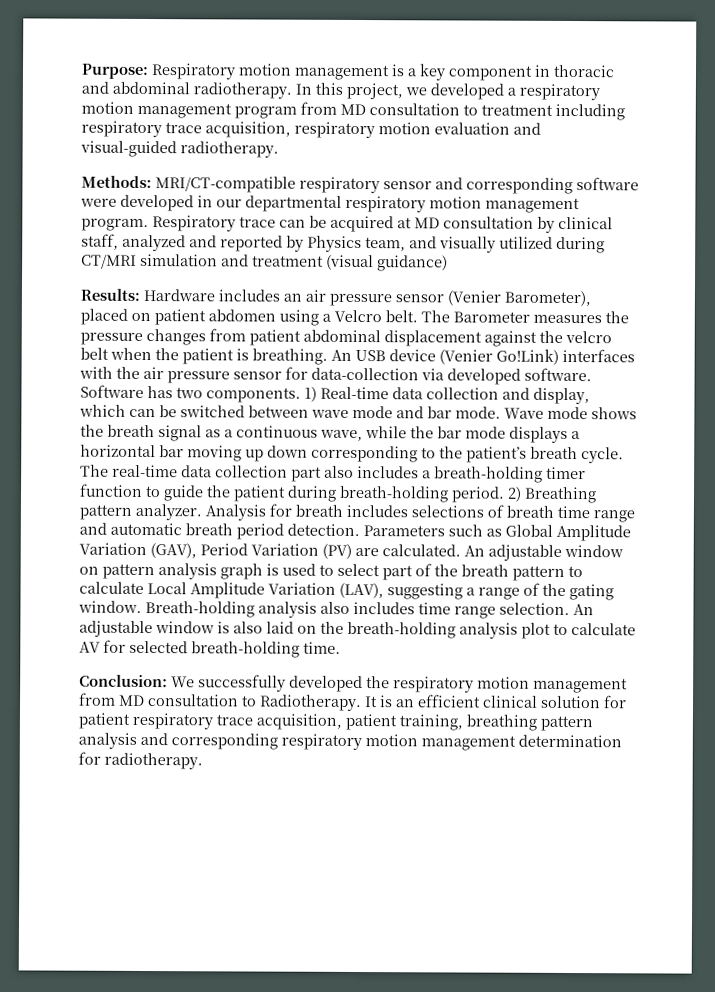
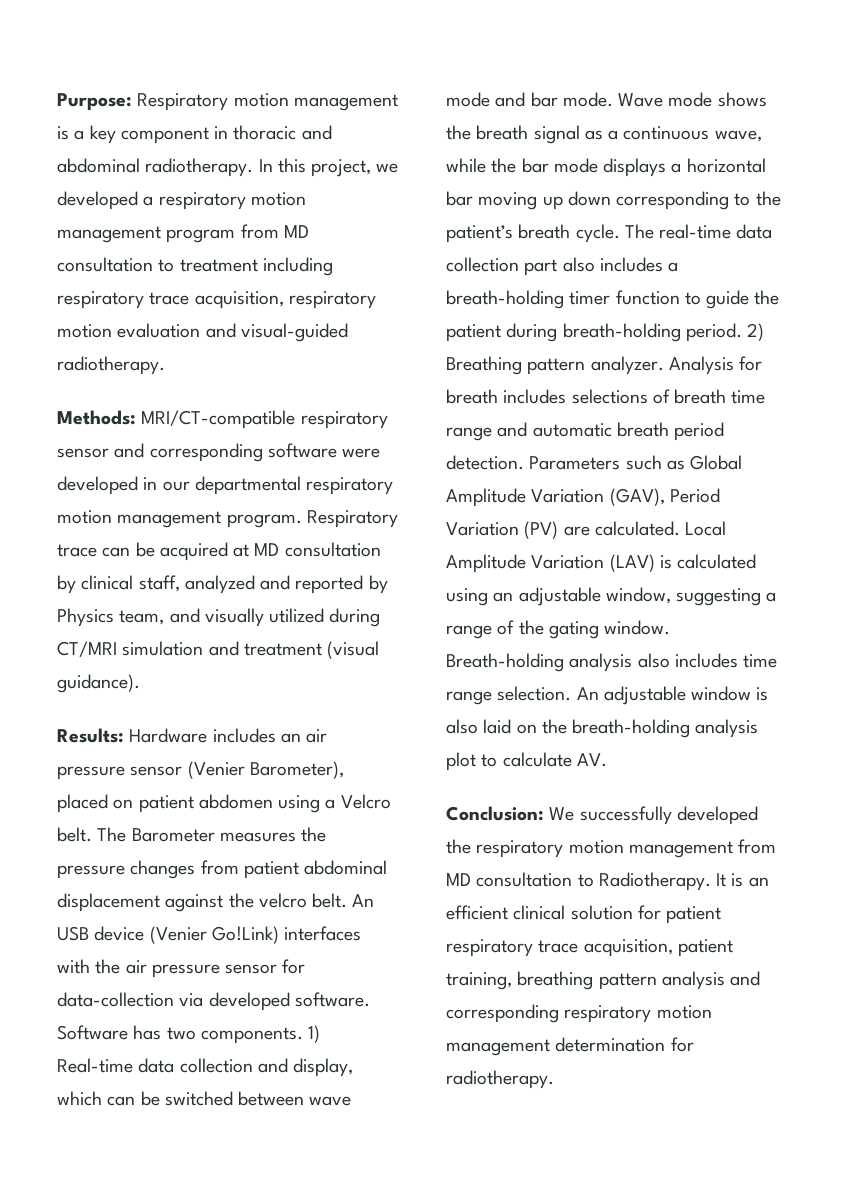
[377,255,448,272] guidance) -> [57,674,140,693] guidance).
[80,347,328,365] belt when the patient is breathing. -> [312,893,348,908] belt.
[464,544,624,561] [79,563,583,581] [79,581,384,599] An adjustable window on pattern analysis graph is used to select part of the breath pattern to calculate Local Amplitude Variation (LAV), -> [685,521,727,536] [446,554,757,573] [446,587,671,606] Local Amplitude Variation (LAV) is calculated using an adjustable window,
[79,639,341,658] AV for selected breath-holding time. -> [576,753,607,767] AV.

